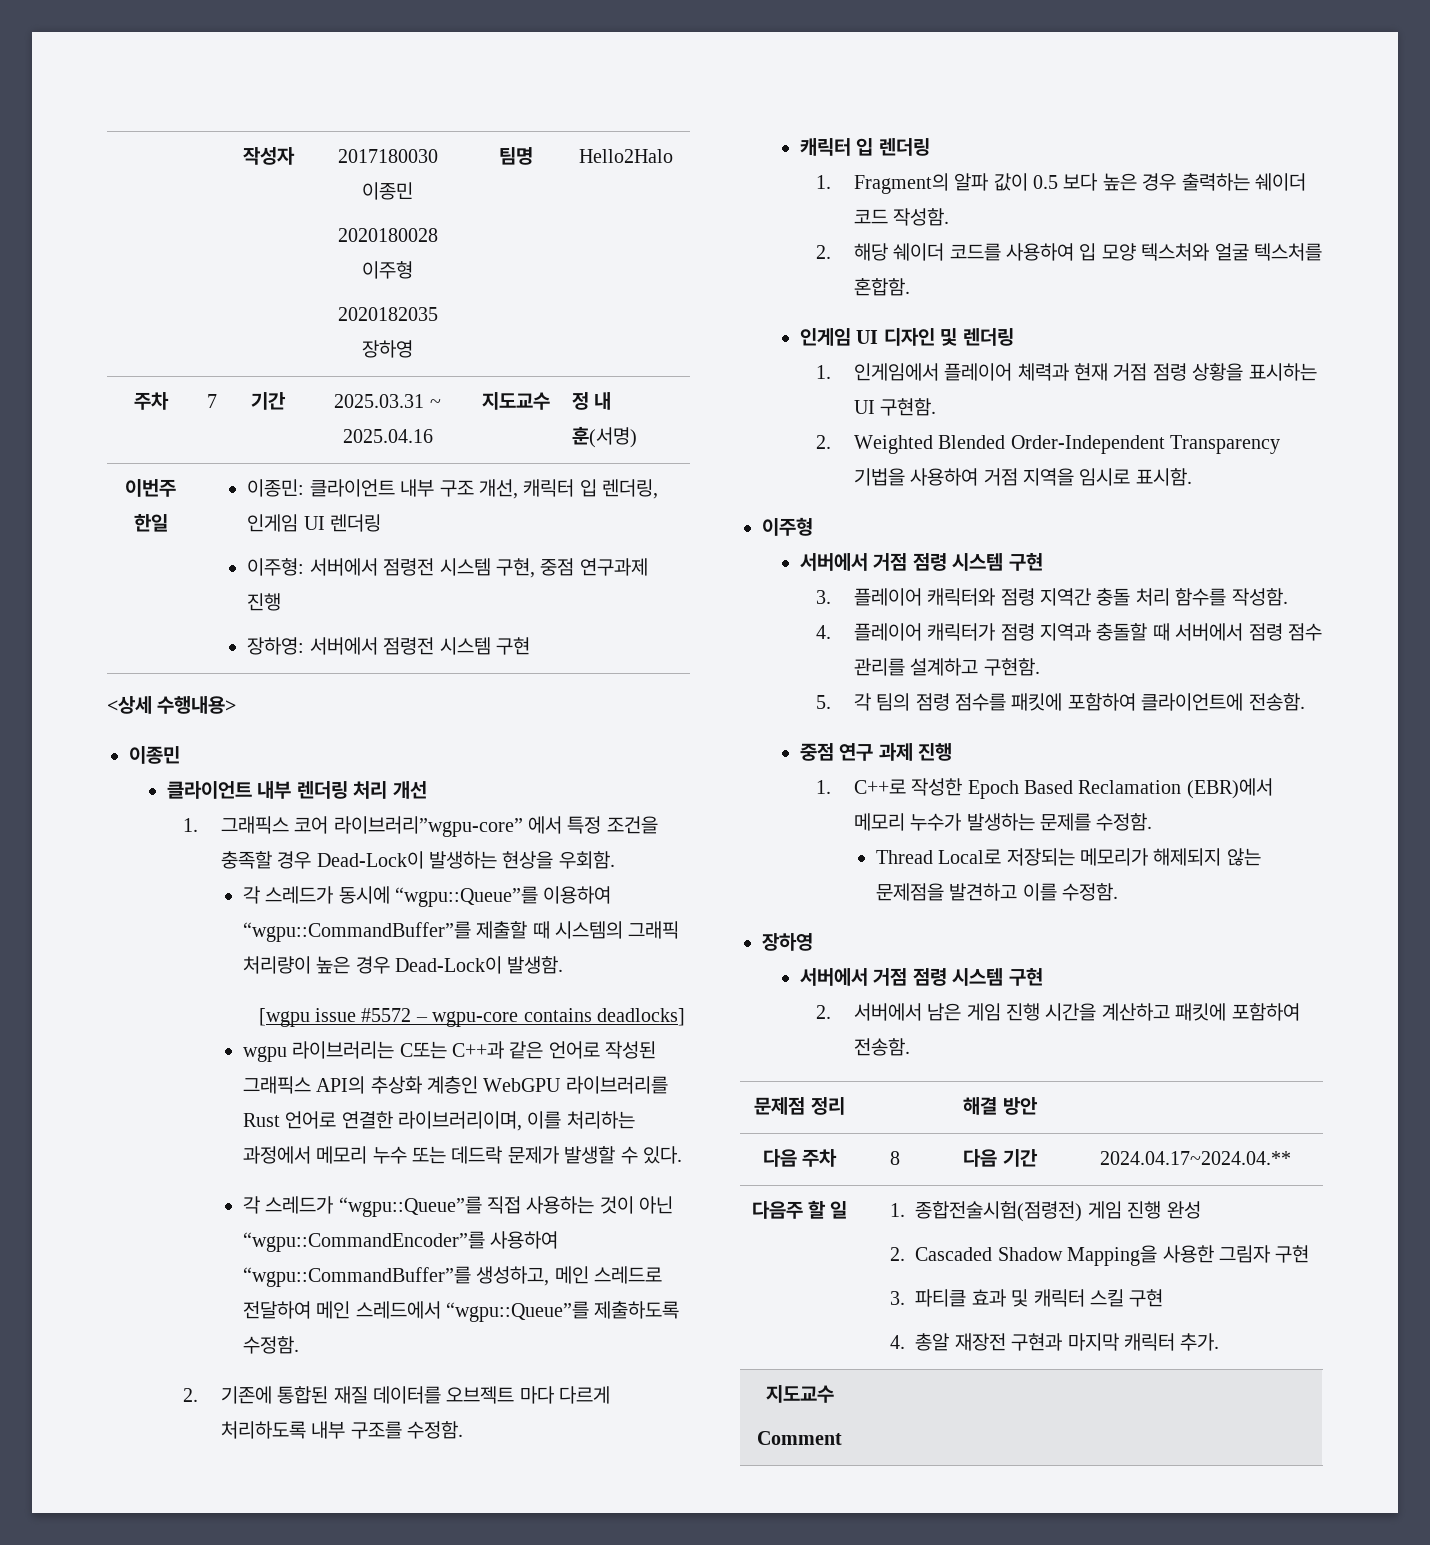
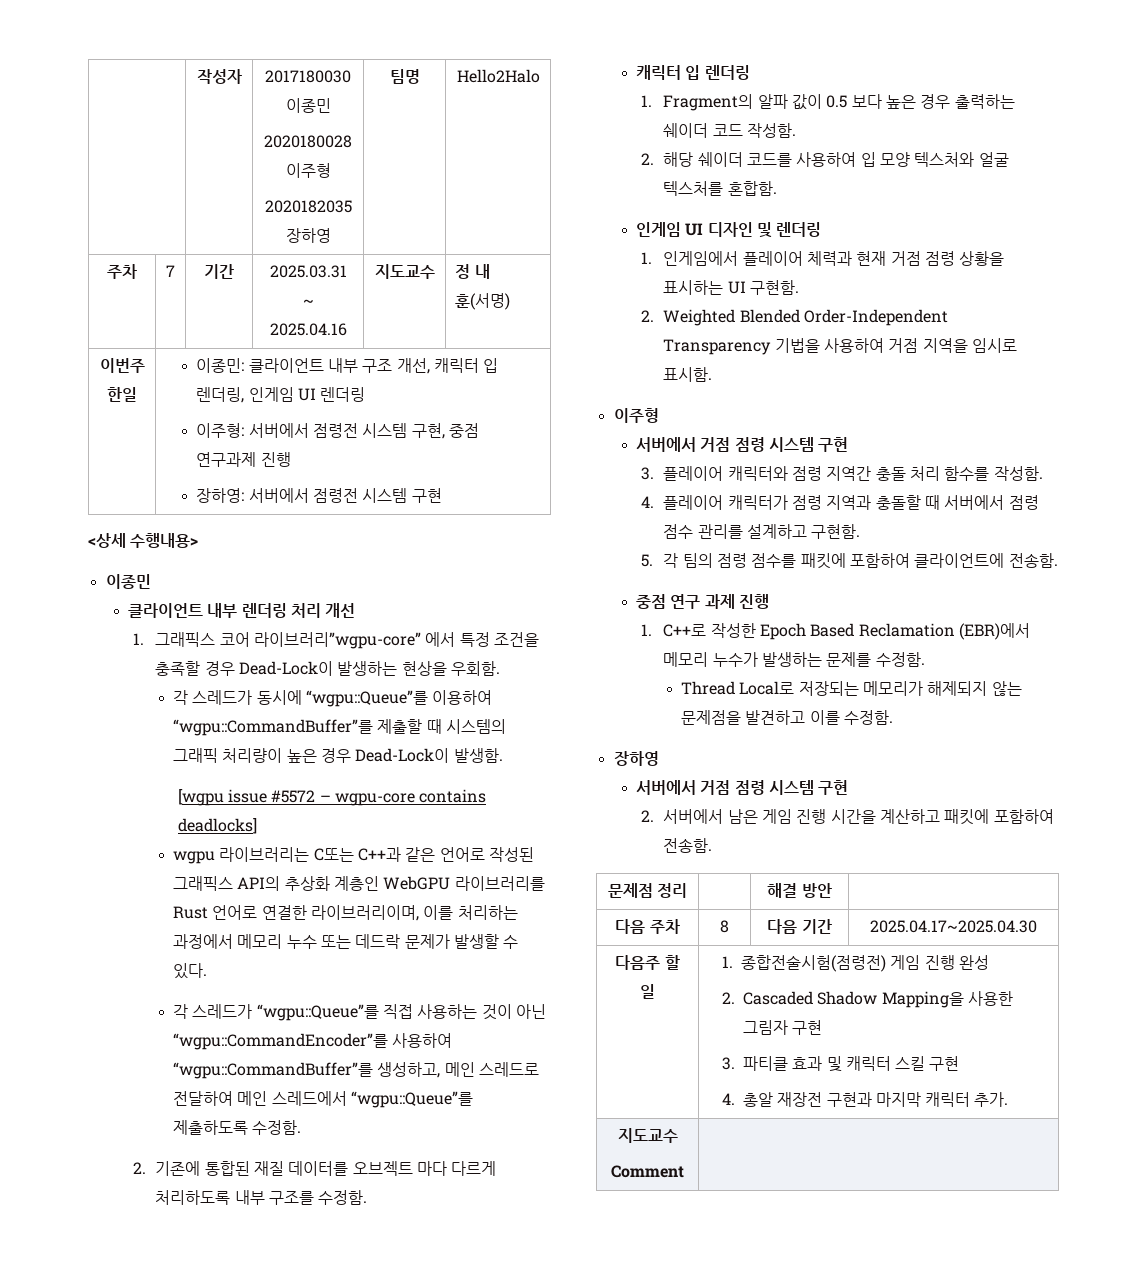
[1100,1151,1291,1165] 2024.04.17~2024.04.** -> [870,920,1037,933] 2025.04.17~2025.04.30

